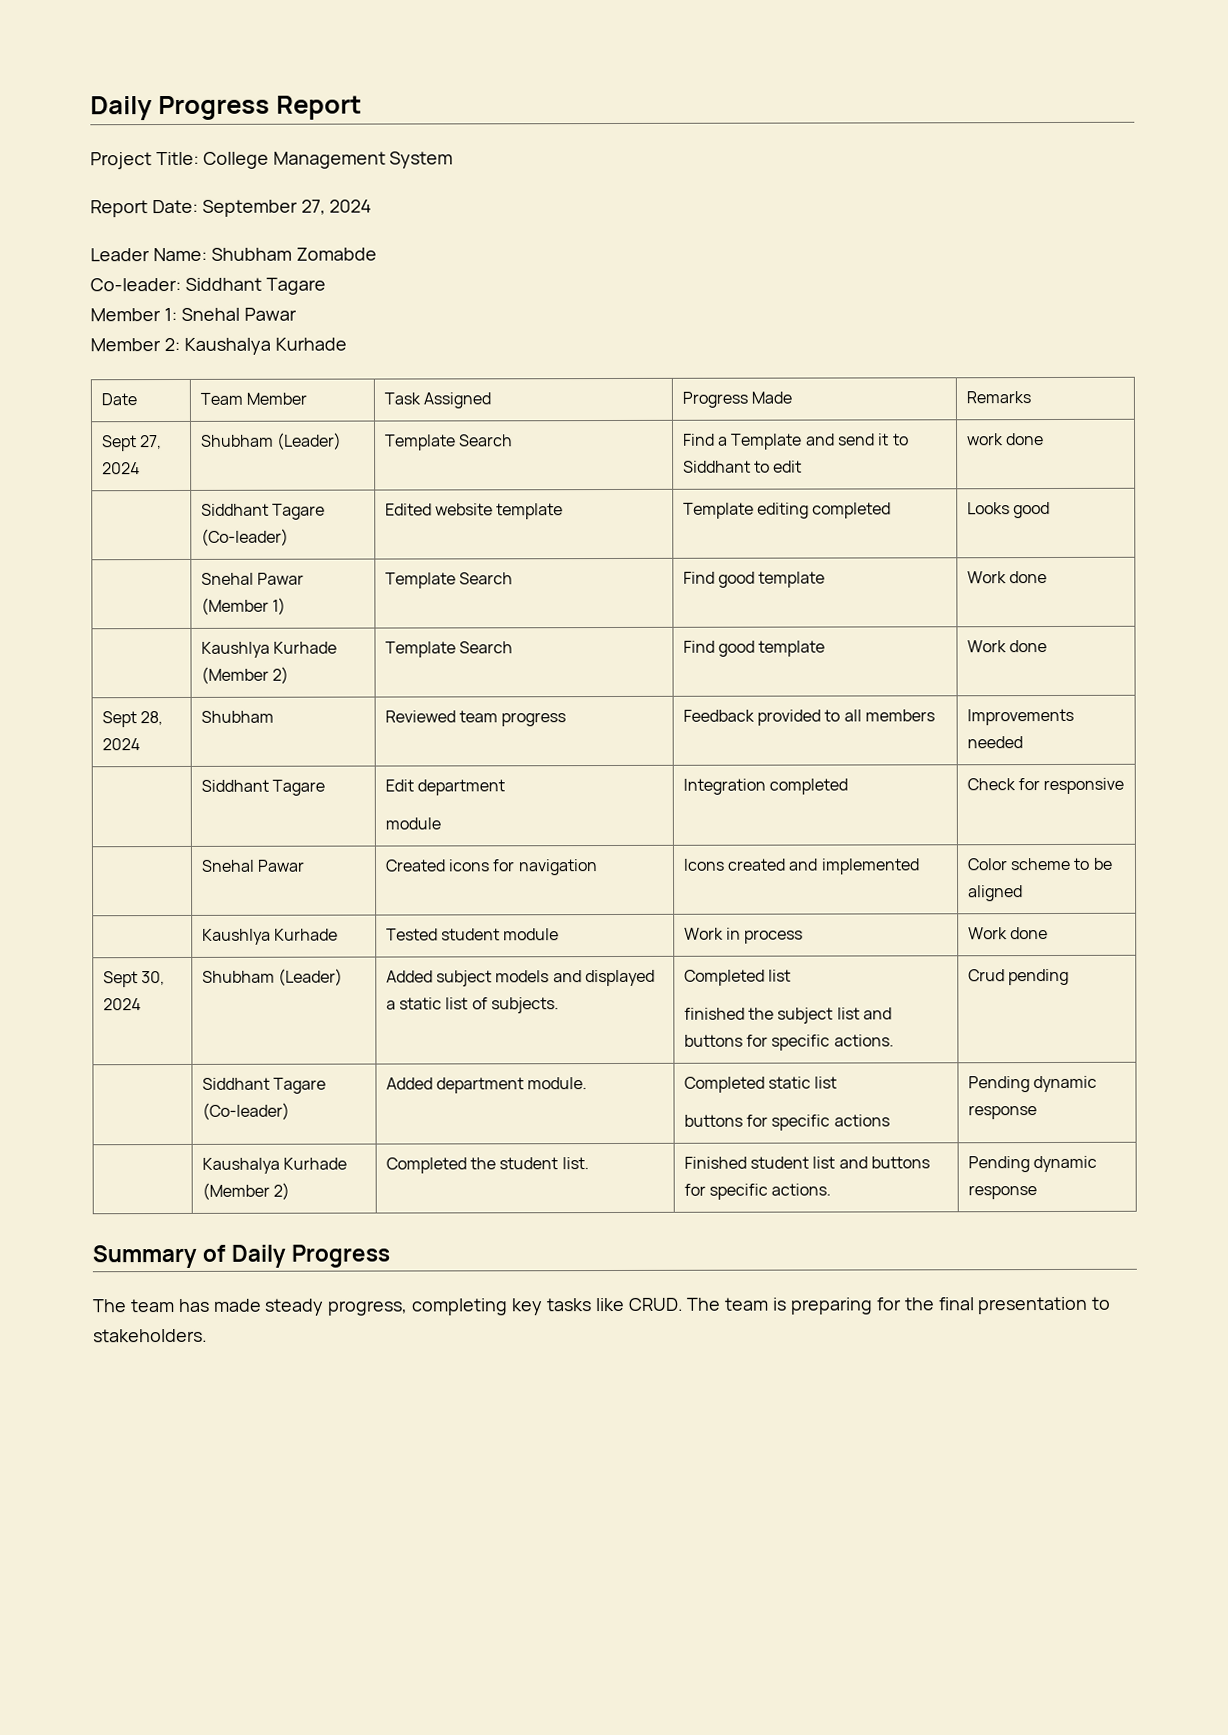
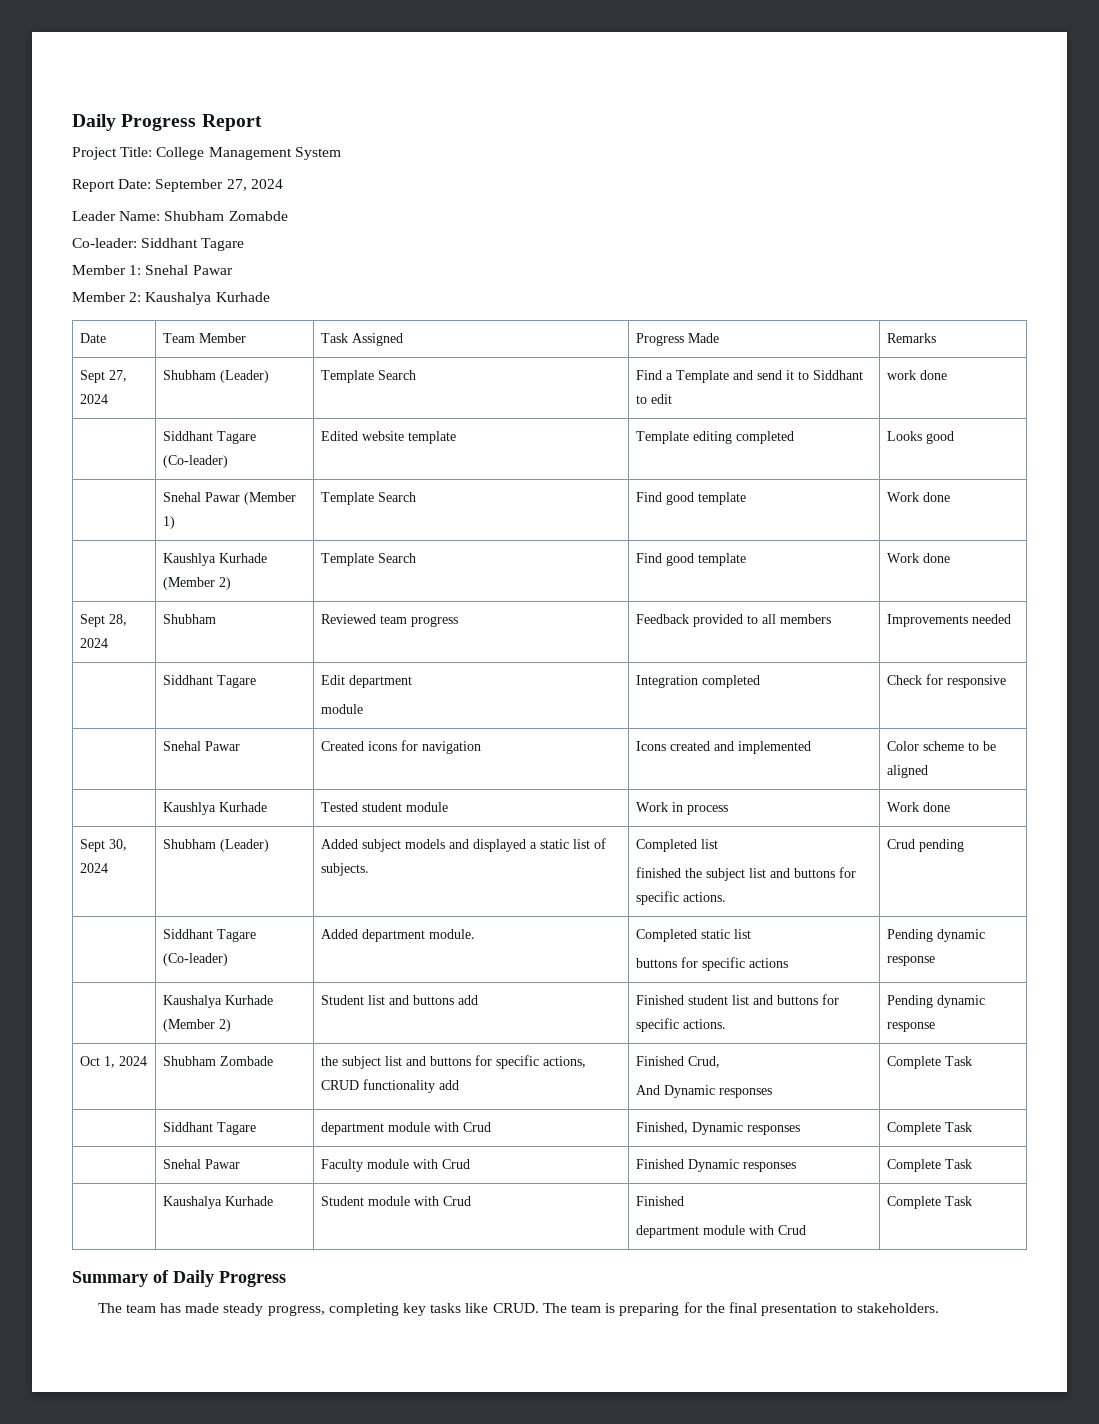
[385,1157,589,1174] Completed the student list. -> [321,995,479,1005] Student list and buttons add
(1037, 1192) none -> [80,1056,148,1068] [163,1056,274,1066] [321,1055,587,1069] [321,1079,460,1093] [636,1056,721,1068] [636,1085,773,1098] [887,1056,973,1069] [163,1122,257,1135] [321,1122,492,1135] [636,1122,801,1135] [887,1122,973,1135] [163,1159,241,1169] [321,1159,471,1172] [636,1159,797,1172] [887,1159,973,1172] [163,1196,274,1209] [321,1196,472,1206] [636,1196,685,1206] [636,1225,807,1238] [887,1196,973,1209] // Oct 1, 2024 | Shubham Zombade | the subject list and buttons for specific actions, CRUD functionality add | Finished Crud, // And Dynamic responses | Complete Task // | Siddhant Tagare | department module with Crud | Finished, Dynamic responses | Complete Task // | Snehal Pawar | Faculty module with Crud | Finished Dynamic responses | Complete Task // | Kaushalya Kurhade | Student module with Crud | Finished // department module with Crud | Complete Task

